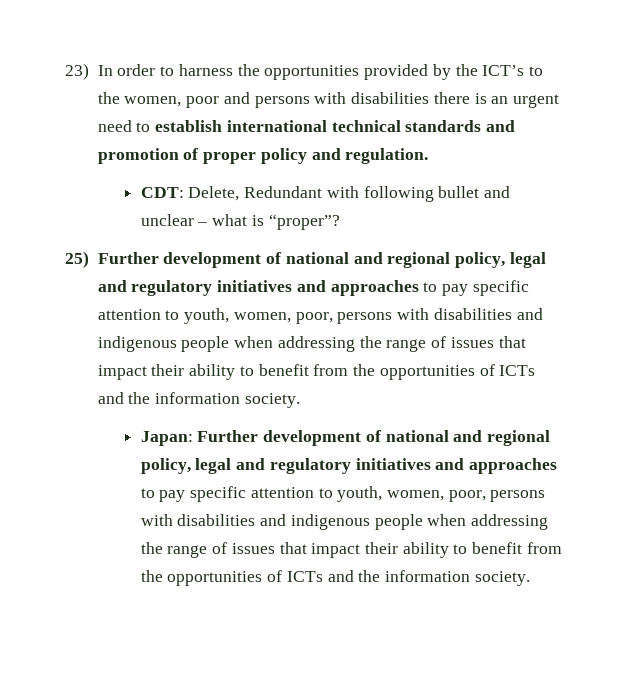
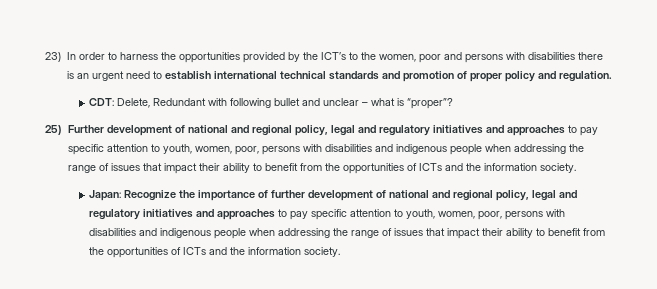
[197,430,259,442] Further -> [124,190,306,201] Recognize the importance of further

